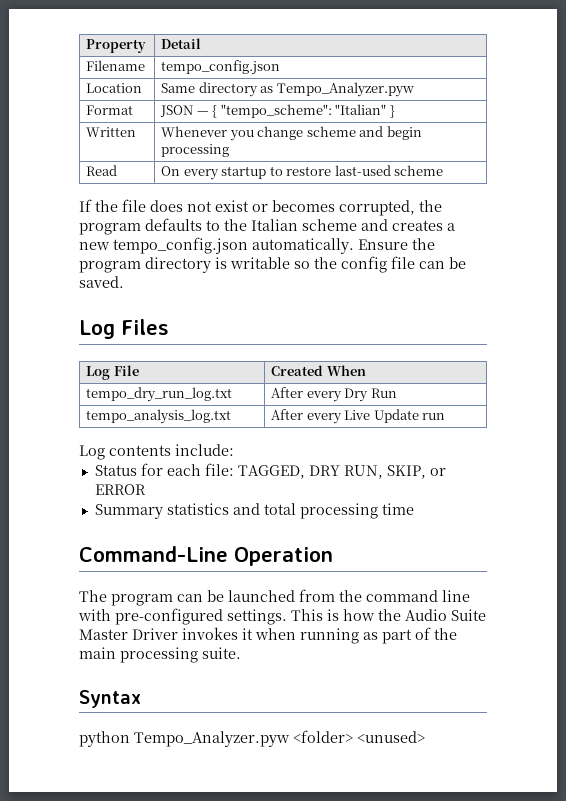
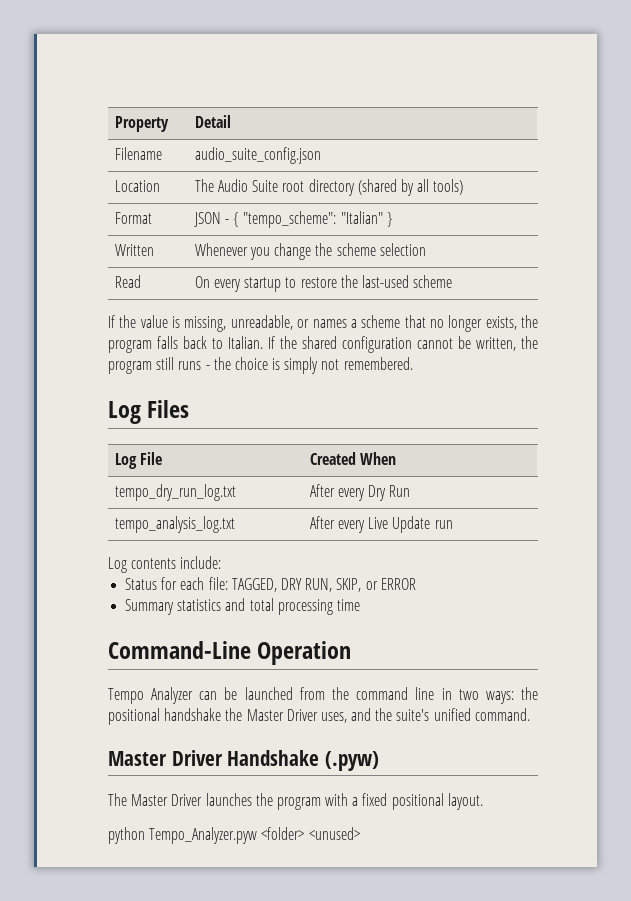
[161,60,281,75] tempo_config.json -> [194,147,321,164] audio_suite_config.json
[161,82,414,97] Same directory as Tempo_Analyzer.pyw -> [194,179,464,196] The Audio Suite root directory (shared by all tools)
[196,111,209,115] — -> [225,219,230,224] -
[306,126,422,140] [161,144,230,157] scheme and begin processing -> [315,243,426,256] the scheme selection
(332, 171) none -> [340,275,358,288] the
[122,199,442,216] [79,218,455,235] [79,237,435,254] [79,256,466,273] [79,276,124,288] file does not exist or becomes corrupted, the program defaults to the Italian scheme and creates a new tempo_config.json automatically. Ensure the program directory is writable so the config file can be saved. -> [140,315,538,332] [108,336,538,353] [108,357,413,374] value is missing, unreadable, or names a scheme that no longer exists, the program falls back to Italian. If the shared configuration cannot be written, the program still runs - the choice is simply not remembered.
[79,590,173,606] The program -> [108,687,194,704] Tempo Analyzer
[78,608,486,625] [79,627,457,644] [79,647,241,663] [79,690,141,708] with pre-configured settings. This is how the Audio Suite Master Driver invokes it when running as part of the main processing suite. // Syntax -> [441,687,538,704] [108,708,530,725] [108,750,380,771] [108,793,483,810] in two ways: the positional handshake the Master Driver uses, and the suite's unified command. // Master Driver Handshake (.pyw) // The Master Driver launches the program with a fixed positional layout.

